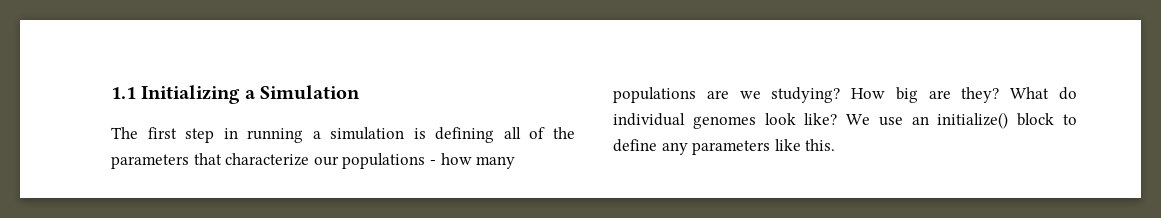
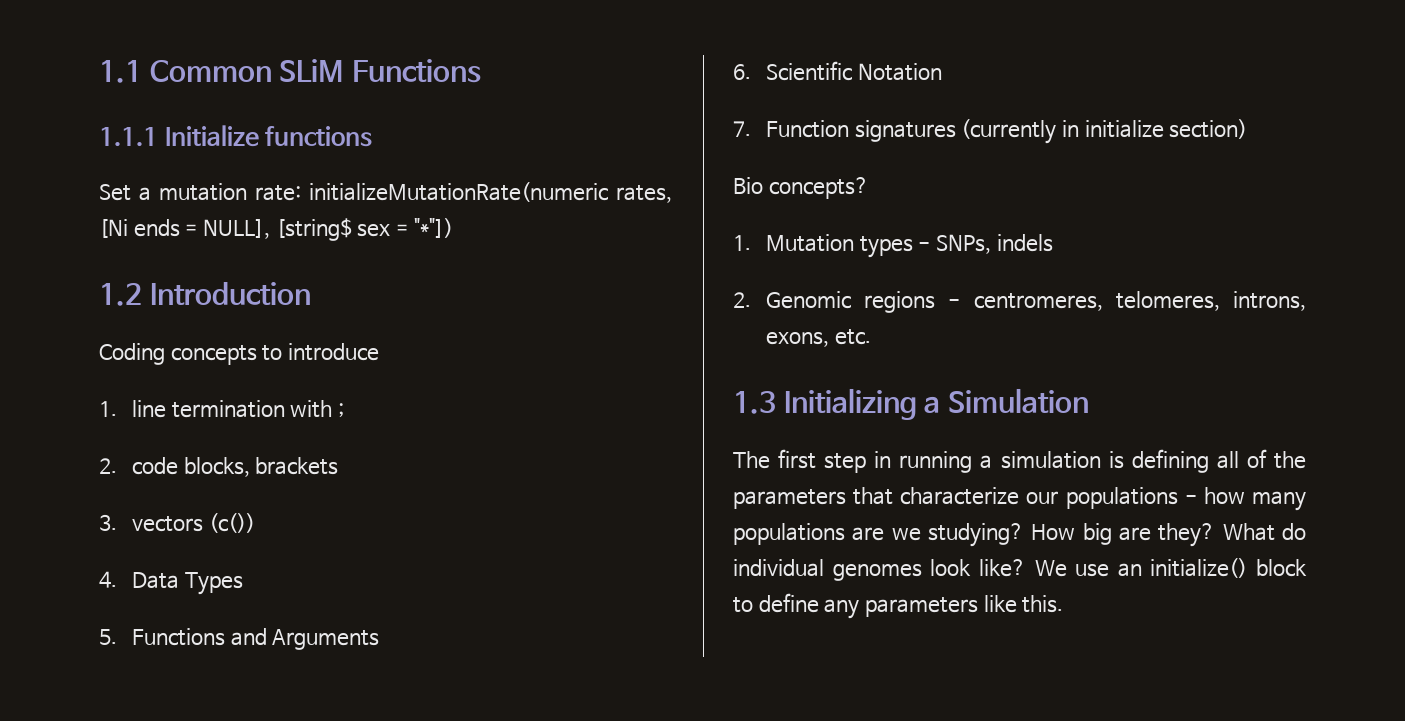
(136, 93) none -> [149,59,482,83] [99,125,373,147] [99,182,673,203] [99,218,453,241] [99,282,311,306] [99,343,380,365] [99,400,345,418] [99,457,339,477] [99,513,255,533] [99,571,243,595] [99,628,380,650] [733,61,942,81] [733,119,1248,144] [733,177,869,199] [733,234,1053,258] [733,291,1307,313] [766,329,871,347] [733,391,776,414] Common SLiM Functions // 1.1.1 Initialize functions // Set a mutation rate: initializeMutationRate(numeric rates, [Ni ends = NULL], [string$ sex = "*"]) // 1.2 Introduction // Coding concepts to introduce // 1. line termination with ; // 2. code blocks, brackets // 3. vectors (c()) // 4. Data Types // 5. Functions and Arguments // 6. Scientific Notation // 7. Function signatures (currently in initialize section) // Bio concepts? // 1. Mutation types - SNPs, indels // 2. Genomic regions - centromeres, telomeres, introns, exons, etc. // 1.3

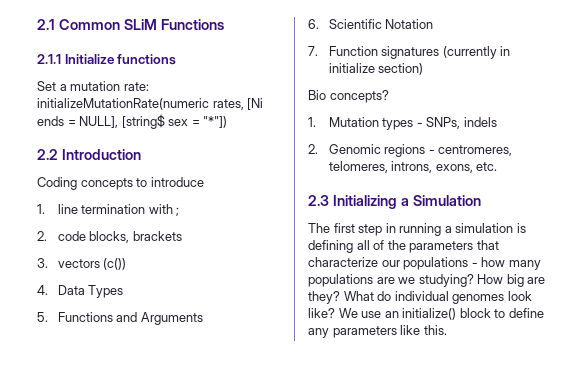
[99,60,142,83] 1.1 -> [37,19,55,30] 2.1
[99,127,158,147] 1.1.1 -> [37,54,61,64] 2.1.1
[99,283,142,306] 1.2 -> [37,149,58,160] 2.2
[733,391,776,414] 1.3 -> [308,195,329,206] 2.3

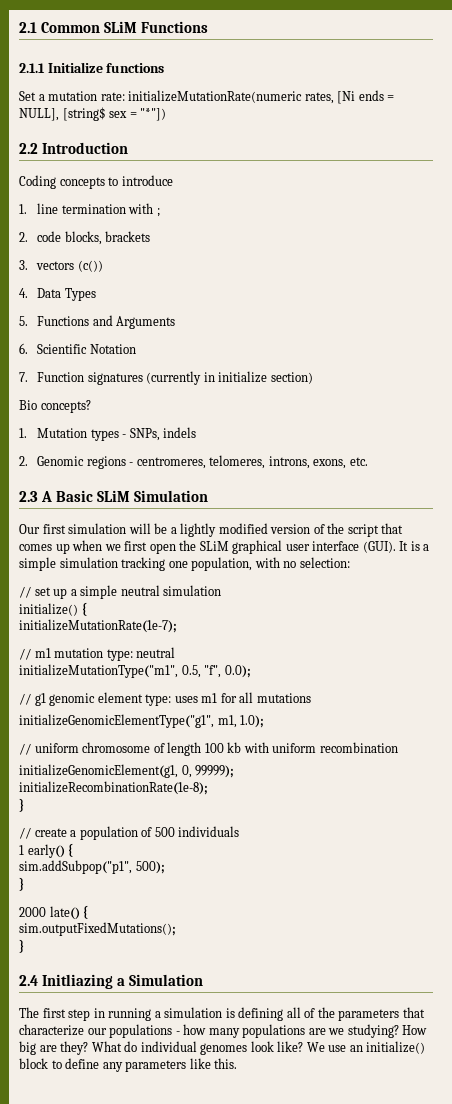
[332,195,397,209] Initializing -> [40,490,208,502] [19,523,404,537] [19,540,430,554] [19,557,350,571] [19,585,222,599] [19,602,87,616] [19,619,177,633] [19,647,176,661] [19,664,251,678] [19,692,311,706] [19,714,265,728] [19,742,398,756] [19,764,235,778] [19,781,208,795] [19,798,24,812] [19,826,240,840] [19,843,74,858] [19,860,165,874] [19,877,24,891] [19,905,89,920] [19,922,176,936] [19,939,24,953] [19,974,113,989] A Basic SLiM Simulation // Our first simulation will be a lightly modified version of the script that comes up when we first open the SLiM graphical user interface (GUI). It is a simple simulation tracking one population, with no selection: // // set up a simple neutral simulation // initialize() { // initializeMutationRate(1e-7); // // m1 mutation type: neutral // initializeMutationType("m1", 0.5, "f", 0.0); // // g1 genomic element type: uses m1 for all mutations // initializeGenomicElementType("g1", m1, 1.0); // // uniform chromosome of length 100 kb with uniform recombination // initializeGenomicElement(g1, 0, 99999); // initializeRecombinationRate(1e-8); // } // // create a population of 500 individuals // 1 early() { // sim.addSubpop("p1", 500); // } // 2000 late() { // sim.outputFixedMutations(); // } // 2.4 Initliazing

